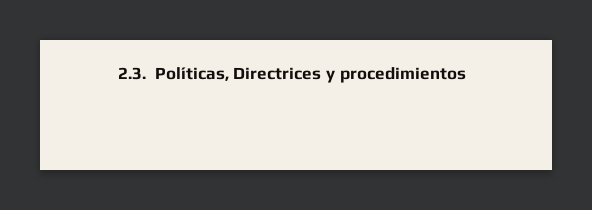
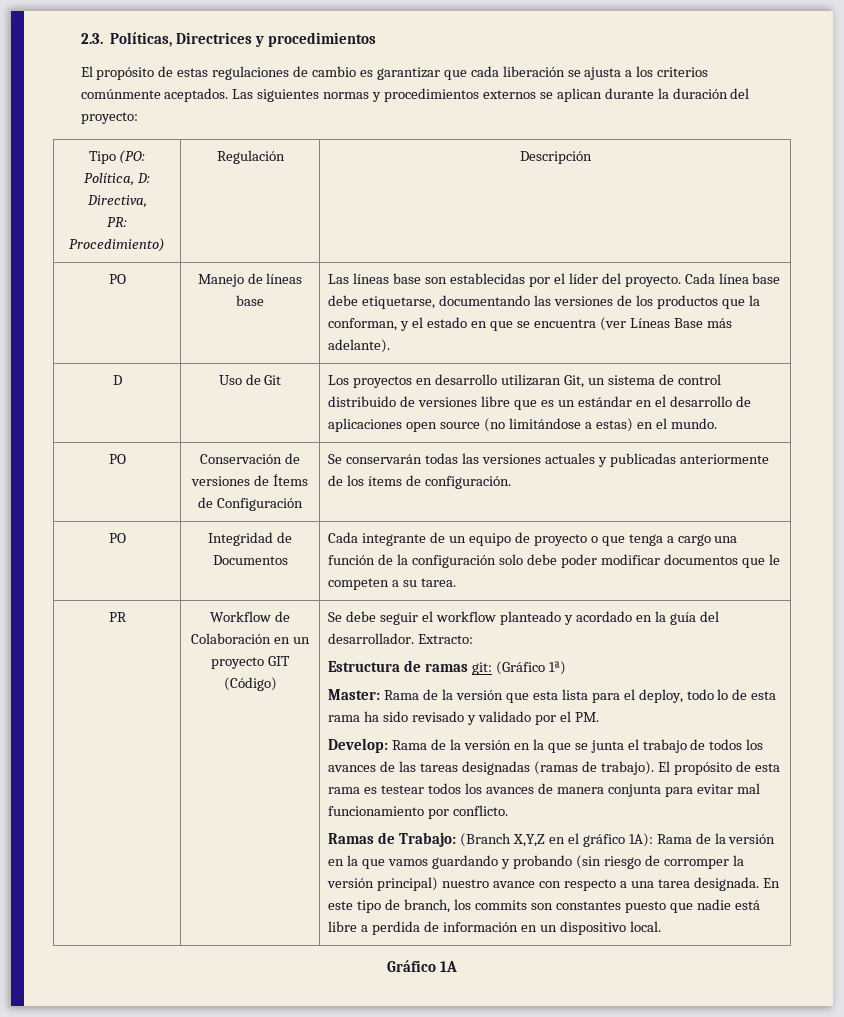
(466, 75) none -> [80,66,709,80] [80,88,750,102] [80,112,138,124] [88,150,146,164] [84,173,150,186] [86,195,147,208] [107,217,127,227] [69,238,165,252] [216,150,285,164] [519,151,592,164] [108,274,126,284] [197,273,303,287] [236,295,264,306] [328,273,781,287] [328,295,760,309] [328,317,732,331] [328,339,391,353] [112,375,122,385] [218,374,282,385] [328,374,721,388] [328,396,751,410] [328,418,717,432] [108,454,126,464] [200,453,300,464] [191,474,308,486] [198,497,303,511] [328,453,769,467] [328,475,512,489] [108,533,126,543] [208,532,292,546] [212,555,288,565] [328,532,738,546] [328,554,780,568] [328,578,457,590] [108,612,127,622] [210,611,290,622] [191,633,310,644] [211,656,290,669] [223,677,277,691] [328,611,719,625] [328,633,474,644] [328,660,567,675] [328,689,777,703] [328,711,599,725] [328,738,764,753] [328,761,780,775] [328,783,760,797] [328,805,509,819] [328,832,776,847] [328,855,744,869] [327,877,780,891] [328,899,760,913] [328,921,661,935] [387,960,457,972] // El propósito de estas regulaciones de cambio es garantizar que cada liberación se ajusta a los criterios comúnmente aceptados. Las siguientes normas y procedimientos externos se aplican durante la duración del proyecto: // Tipo (PO: Política, D: Directiva, // PR: Procedimiento) | Regulación | Descripción // PO | Manejo de líneas base | Las líneas base son establecidas por el líder del proyecto. Cada línea base debe etiquetarse, documentando las versiones de los productos que la conforman, y el estado en que se encuentra (ver Líneas Base más adelante). // D | Uso de Git | Los proyectos en desarrollo utilizaran Git, un sistema de control distribuido de versiones libre que es un estándar en el desarrollo de aplicaciones open source (no limitándose a estas) en el mundo. // PO | Conservación de versiones de Ítems de Configuración | Se conservarán todas las versiones actuales y publicadas anteriormente de los ítems de configuración. // PO | Integridad de Documentos | Cada integrante de un equipo de proyecto o que tenga a cargo una función de la configuración solo debe poder modificar documentos que le competen a su tarea. // PR | Workflow de Colaboración en un proyecto GIT (Código) | Se debe seguir el workflow planteado y acordado en la guía del desarrollador. Extracto: // Estructura de ramas git: (Gráfico 1ª) // Master: Rama de la versión que esta lista para el deploy, todo lo de esta rama ha sido revisado y validado por el PM. // Develop: Rama de la versión en la que se junta el trabajo de todos los avances de las tareas designadas (ramas de trabajo). El propósito de esta rama es testear todos los avances de manera conjunta para evitar mal funcionamiento por conflicto. // Ramas de Trabajo: (Branch X,Y,Z en el gráfico 1A): Rama de la versión en la que vamos guardando y probando (sin riesgo de corromper la versión principal) nuestro avance con respecto a una tarea designada. En este tipo de branch, los commits son constantes puesto que nadie está libre a perdida de información en un dispositivo local. // Gráfico 1A

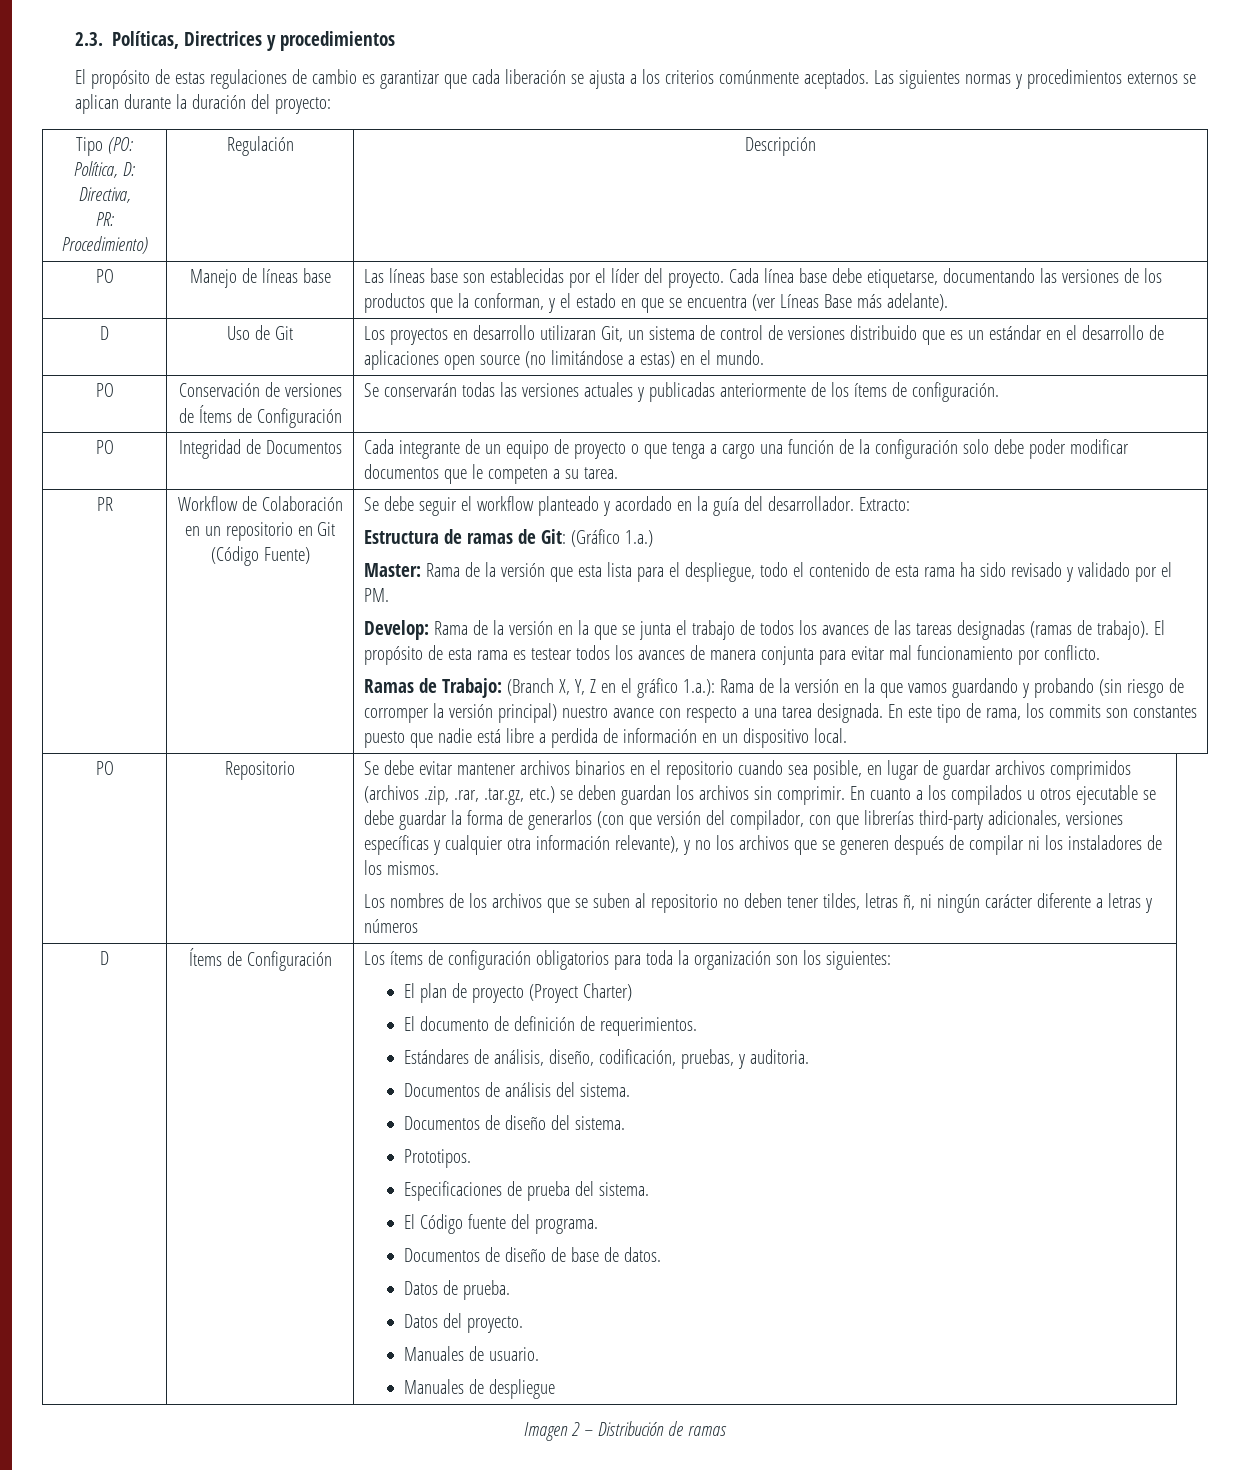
[328,396,511,407] distribuido de versiones libre -> [767,325,917,340] de versiones distribuido
[211,656,290,669] [223,677,277,691] proyecto GIT (Código) -> [225,522,336,541] [210,546,310,566] repositorio en Git (Código Fuente)
[472,661,567,675] git: (Gráfico 1ª) -> [517,529,653,547] de Git: (Gráfico 1.a.)
[638,689,729,703] deploy, todo lo -> [684,562,870,582] despliegue, todo el contenido
[513,834,546,847] X,Y,Z -> [558,679,596,695] X, Y, Z
[628,833,653,847] 1A): -> [682,679,715,696] 1.a.):
[404,899,451,913] branch, -> [985,708,1021,720] rama,
[387,960,457,972] // Gráfico 1A -> [95,761,114,775] [225,761,295,780] [363,760,1131,780] [363,785,1156,805] [363,810,1123,830] [363,835,1162,855] [363,860,439,875] [363,893,1152,913] [363,919,418,933] [100,951,109,965] [188,948,332,971] [363,950,891,970] [403,983,632,1003] [403,1016,697,1036] [403,1049,809,1069] [403,1082,630,1097] [403,1115,625,1130] [403,1149,471,1168] [403,1181,649,1201] [403,1214,598,1234] [403,1247,661,1262] [403,1280,510,1300] [403,1313,523,1333] [403,1346,539,1361] [403,1379,555,1399] [524,1421,727,1441] // PO | Repositorio | Se debe evitar mantener archivos binarios en el repositorio cuando sea posible, en lugar de guardar archivos comprimidos (archivos .zip, .rar, .tar.gz, etc.) se deben guardan los archivos sin comprimir. En cuanto a los compilados u otros ejecutable se debe guardar la forma de generarlos (con que versión del compilador, con que librerías third-party adicionales, versiones específicas y cualquier otra información relevante), y no los archivos que se generen después de compilar ni los instaladores de los mismos. // Los nombres de los archivos que se suben al repositorio no deben tener tildes, letras ñ, ni ningún carácter diferente a letras y números // D | Ítems de Configuración | Los ítems de configuración obligatorios para toda la organización son los siguientes: // El plan de proyecto (Proyect Charter) // El documento de definición de requerimientos. // Estándares de análisis, diseño, codificación, pruebas, y auditoria. // Documentos de análisis del sistema. // Documentos de diseño del sistema. // Prototipos. // Especificaciones de prueba del sistema. // El Código fuente del programa. // Documentos de diseño de base de datos. // Datos de prueba. // Datos del proyecto. // Manuales de usuario. // Manuales de despliegue // Imagen 2 – Distribución de ramas

